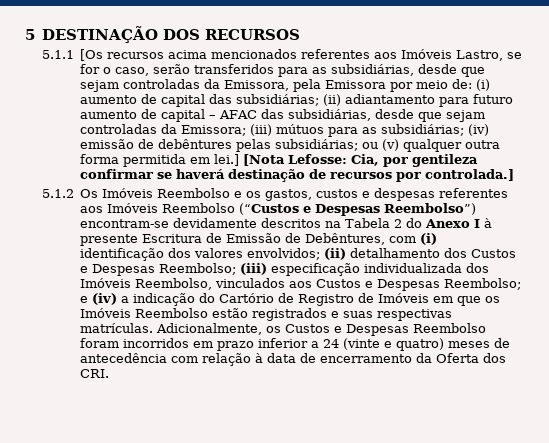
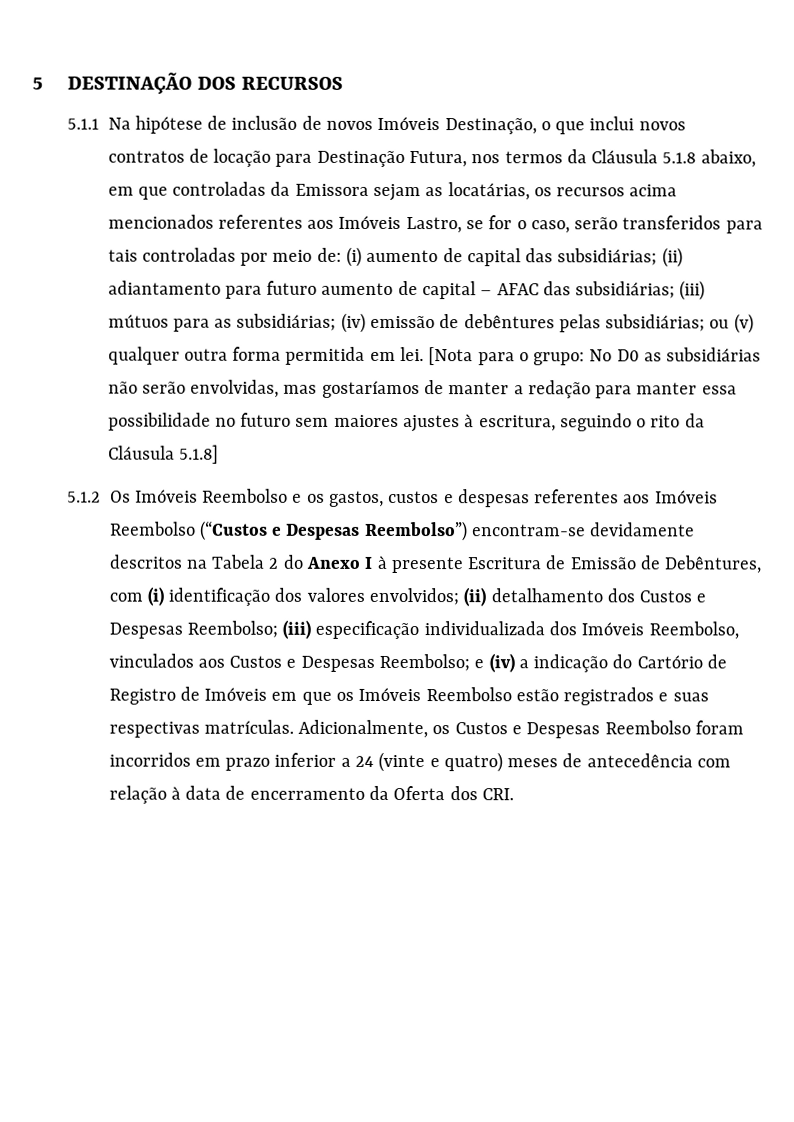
[79,49,103,61] [Os -> [107,115,686,135] [107,148,756,168] [107,181,552,202] Na hipótese de inclusão de novos Imóveis Destinação, o que inclui novos contratos de locação para Destinação Futura, nos termos da Cláusula 5.1.8 abaixo, em que controladas da Emissora sejam as locatárias, os
[311,64,485,77] [79,79,386,92] as subsidiárias, desde que sejam controladas da Emissora, pela Emissora -> [107,247,236,262] tais controladas
[287,109,485,122] [79,124,246,136] subsidiárias, desde que sejam controladas da Emissora; -> [575,281,676,299] subsidiárias;
[213,154,478,167] [79,169,514,182] lei.] [Nota Lefosse: Cia, por gentileza confirmar se haverá destinação de recursos por controlada.] -> [399,347,762,366] [107,379,737,399] [107,412,705,433] [107,444,219,464] lei. [Nota para o grupo: No D0 as subsidiárias não serão envolvidas, mas gostaríamos de manter a redação para manter essa possibilidade no futuro sem maiores ajustes à escritura, seguindo o rito da Cláusula 5.1.8]

